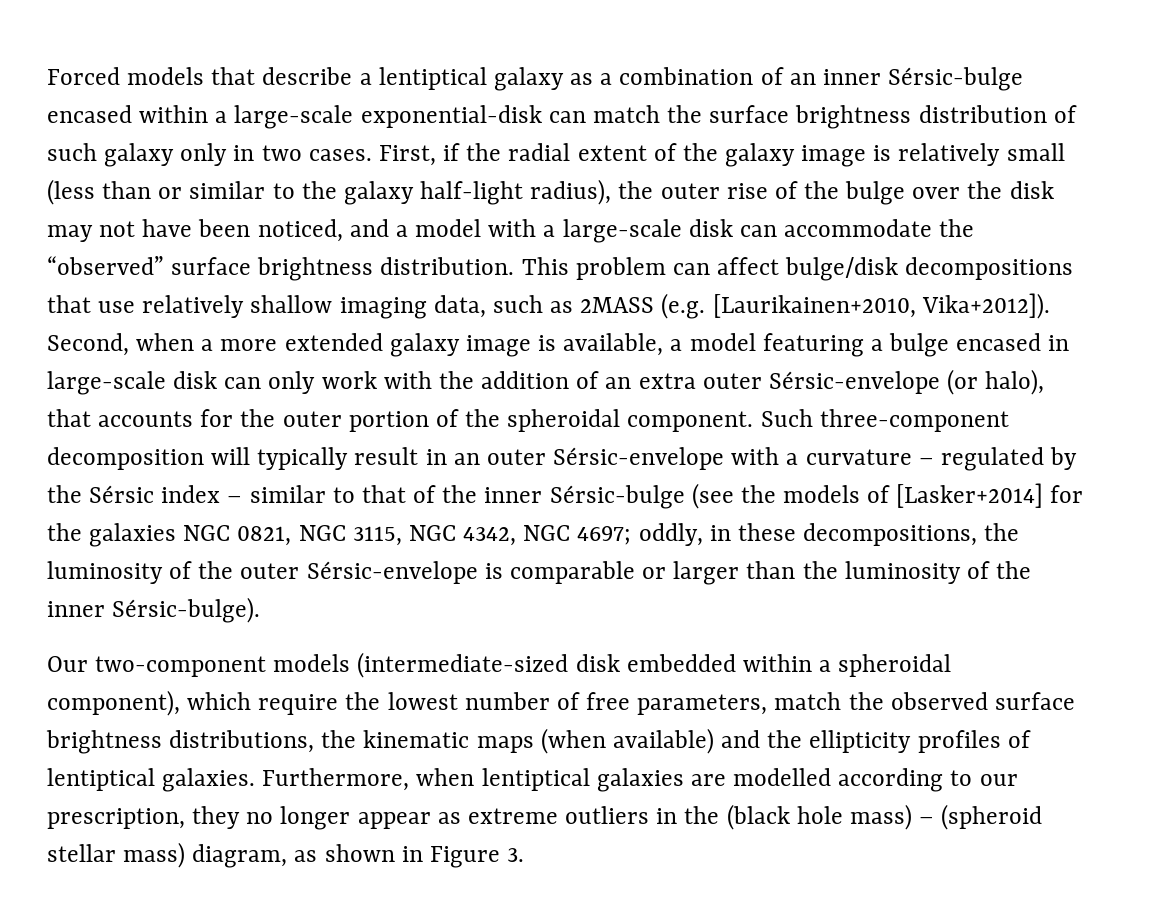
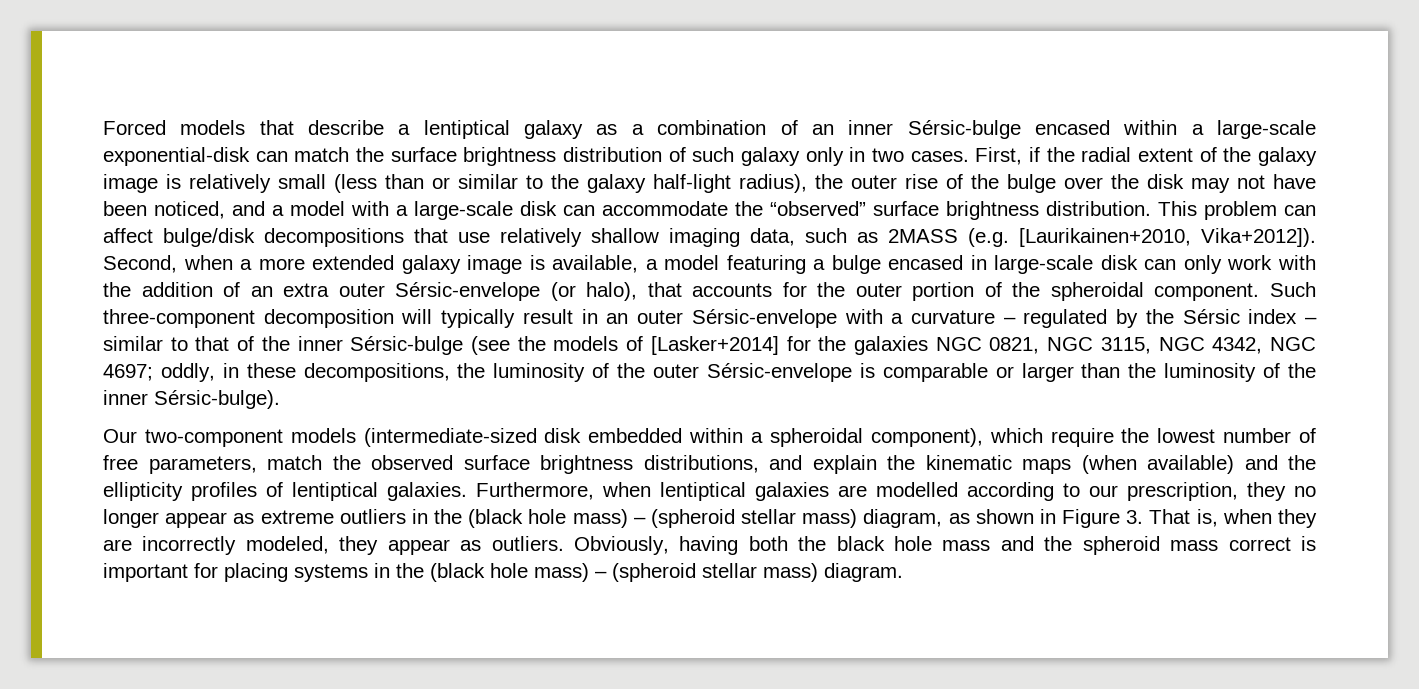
(315, 741) none -> [769,455,877,474] and explain
(525, 855) none -> [1149,509,1317,528] [103,536,1317,555] [103,563,903,582] That is, when they are incorrectly modeled, they appear as outliers. Obviously, having both the black hole mass and the spheroid mass correct is important for placing systems in the (black hole mass) – (spheroid stellar mass) diagram.

